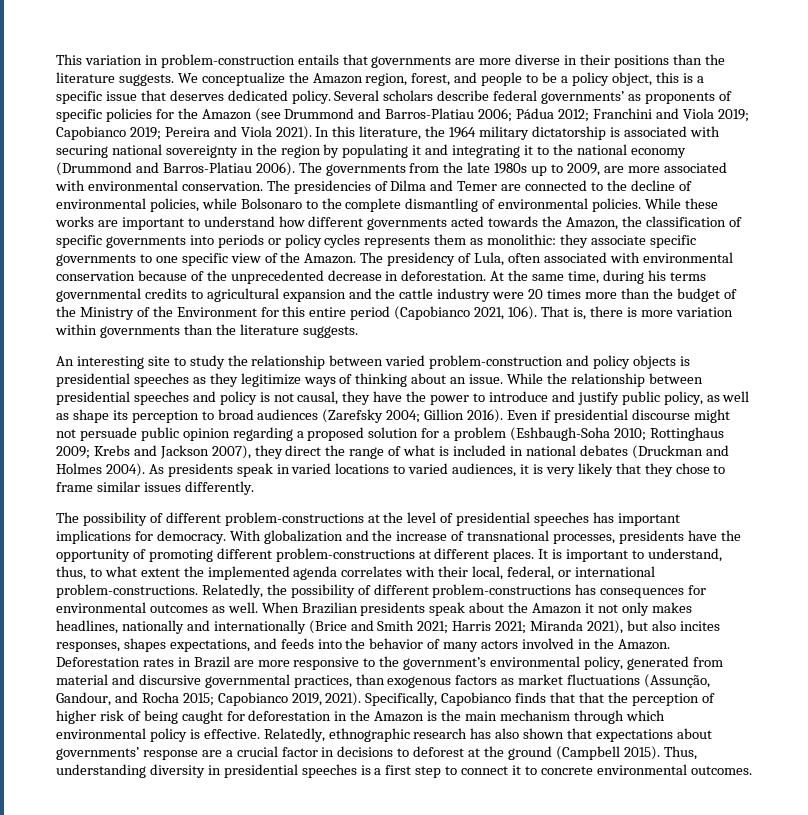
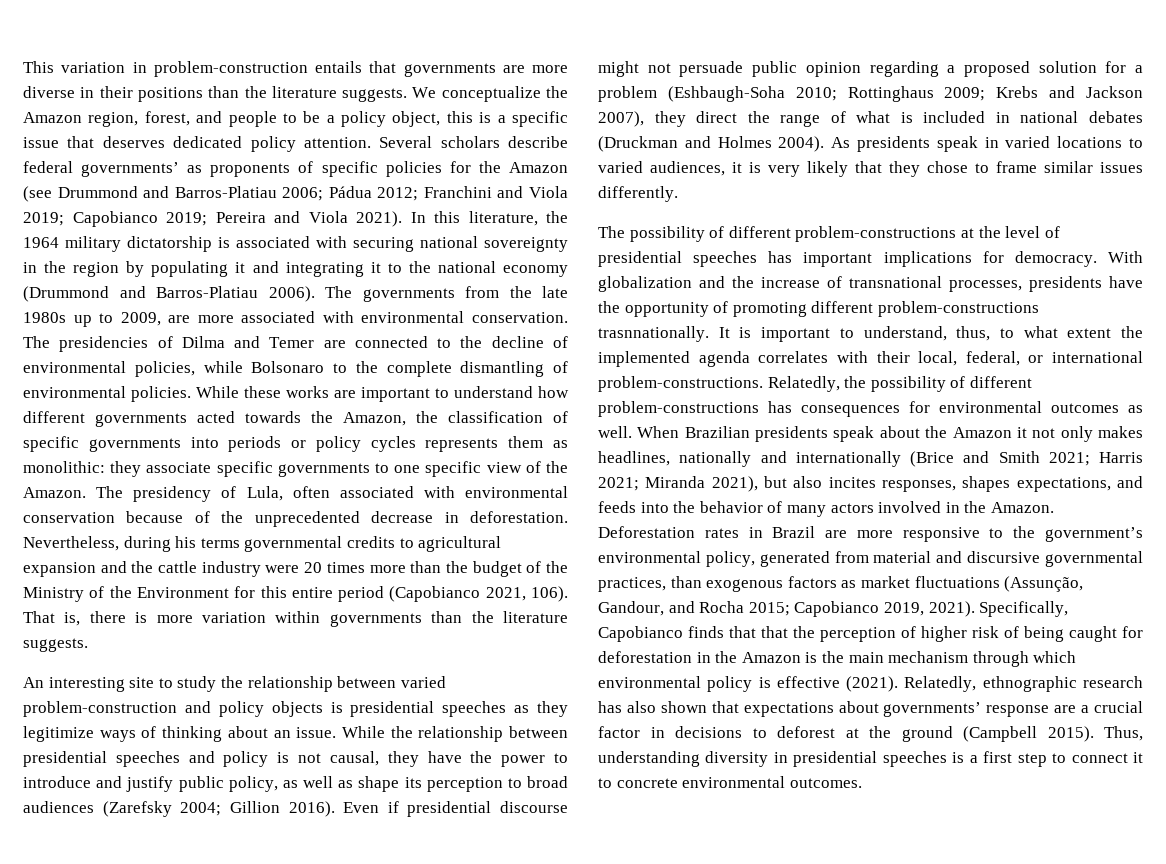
[291,90,331,104] policy. -> [250,136,371,152] policy attention.
[490,270,600,284] At the same time, -> [23,536,119,551] Nevertheless,
[418,548,535,562] at different places. -> [598,326,709,342] trasnnationally.
[203,729,260,739] effective. -> [776,676,899,692] effective (2021).

